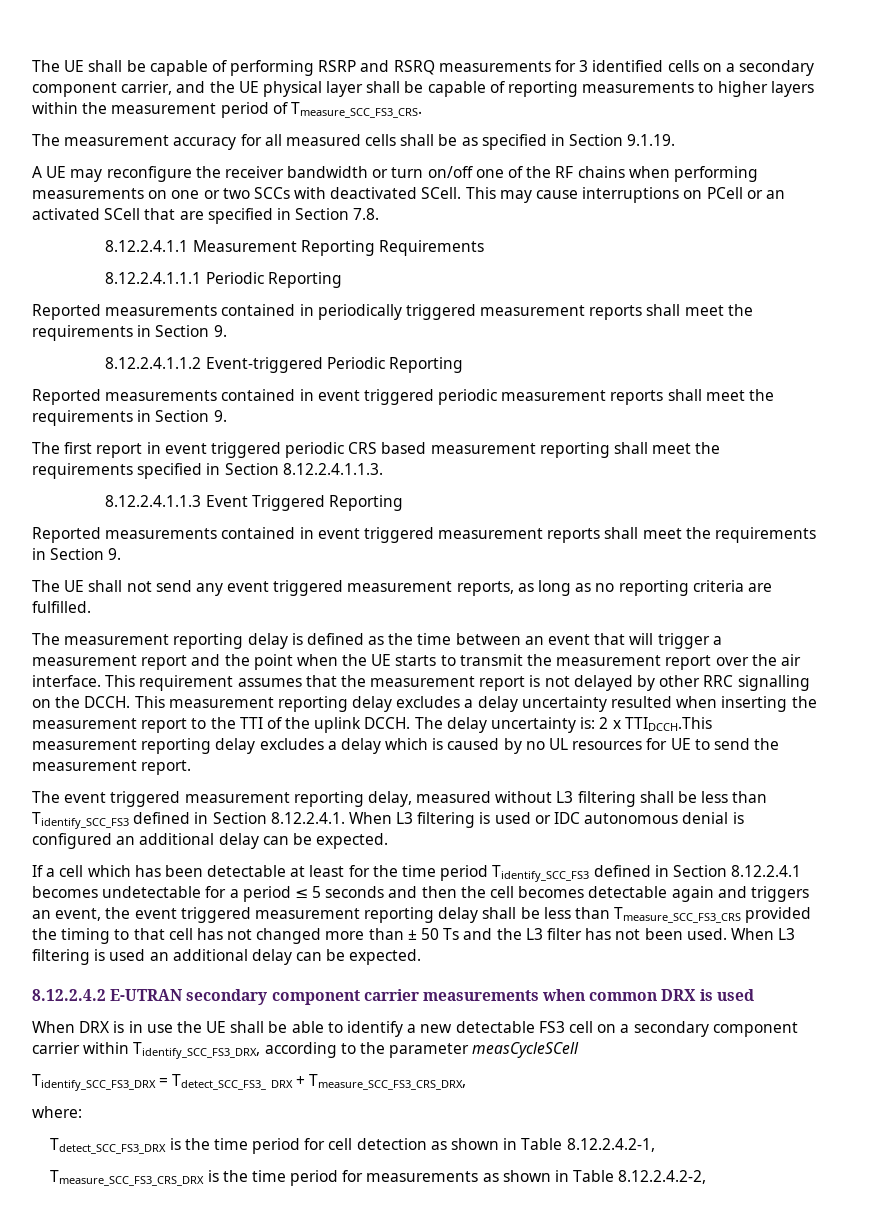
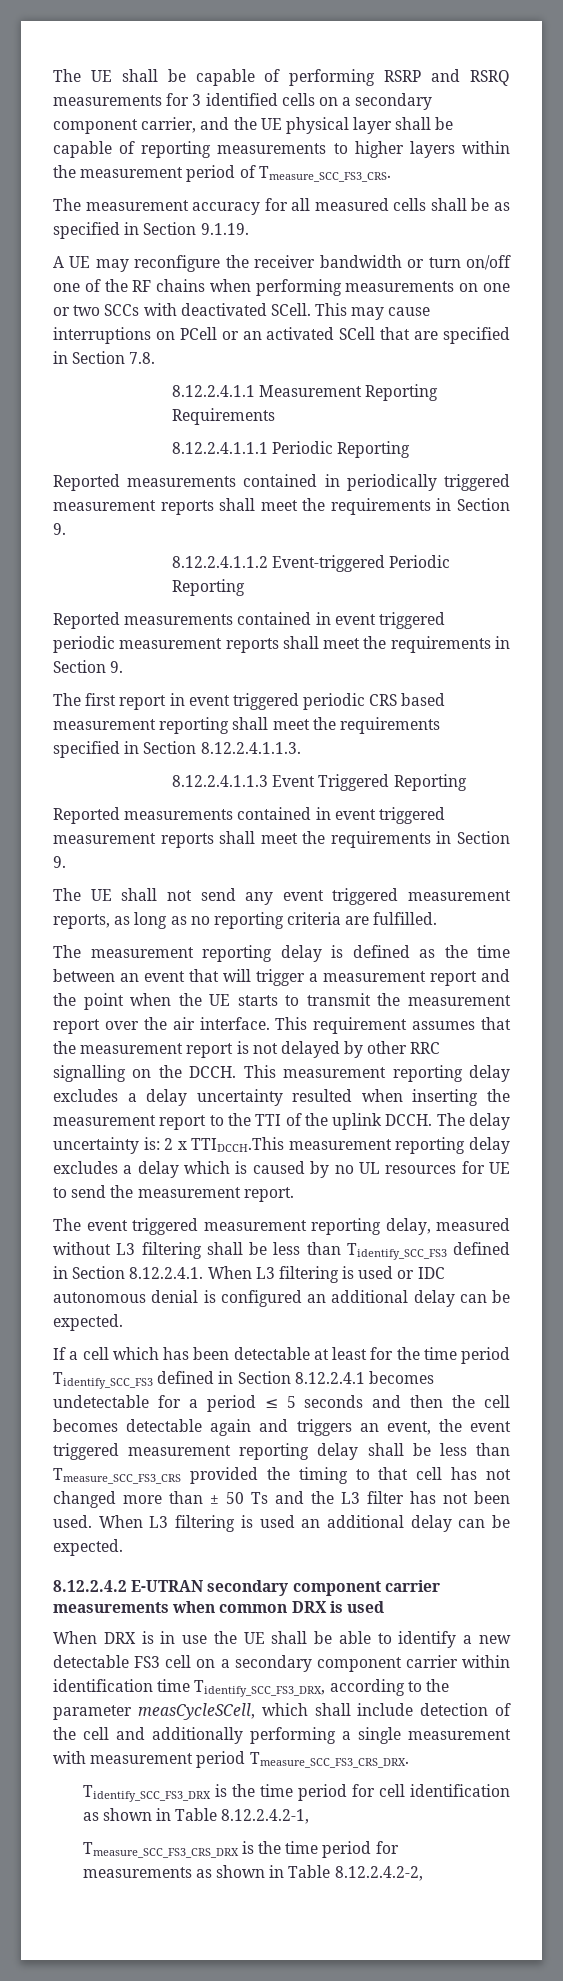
(130, 1048) none -> [53,1679,191,1692] identification time
[472,1042,580,1058] [32,1074,466,1091] [32,1106,82,1118] [50,1138,167,1154] measCycleSCell // Tidentify_SCC_FS3_DRX = Tdetect_SCC_FS3_ DRX + Tmeasure_SCC_FS3_CRS_DRX, // where: // Tdetect_SCC_FS3_DRX -> [137,1703,511,1720] [53,1727,511,1744] [53,1751,409,1768] [82,1785,211,1802] measCycleSCell, which shall include detection of the cell and additionally performing a single measurement with measurement period Tmeasure_SCC_FS3_CRS_DRX. // Tidentify_SCC_FS3_DRX
[356,1138,427,1150] detection -> [410,1784,511,1797] identification

